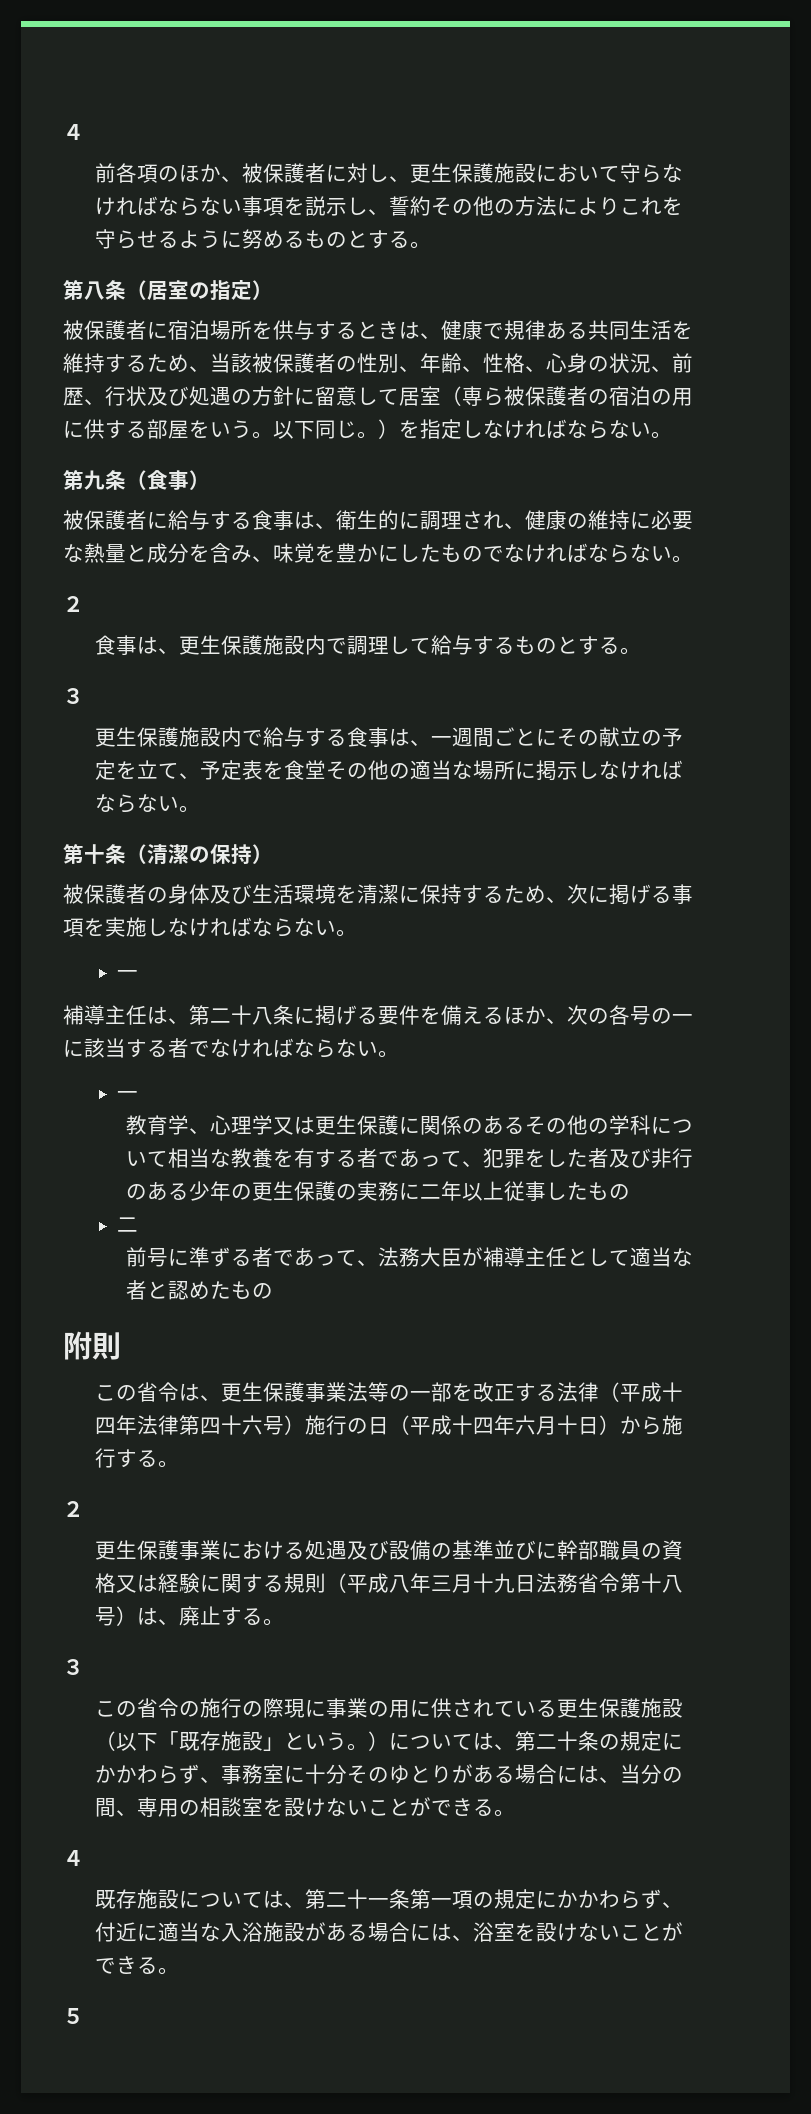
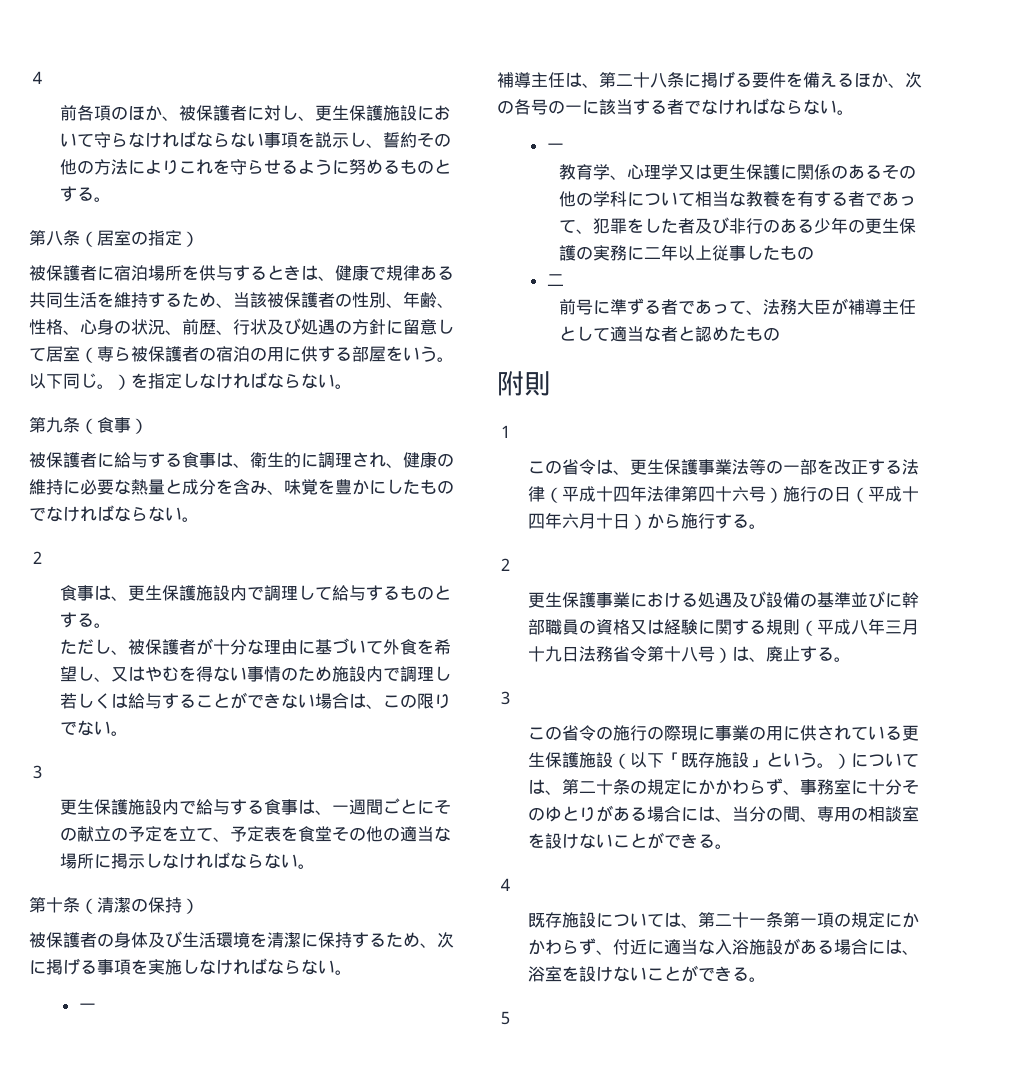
(641, 651) none -> [59,638,451,655] [59,666,451,682] [59,692,451,709] [59,720,128,736] // ただし、被保護者が十分な理由に基づいて外食を希望し、又はやむを得ない事情のため施設内で調理し若しくは給与することができない場合は、この限りでない。
(121, 1346) none -> [497,425,514,438] // １

